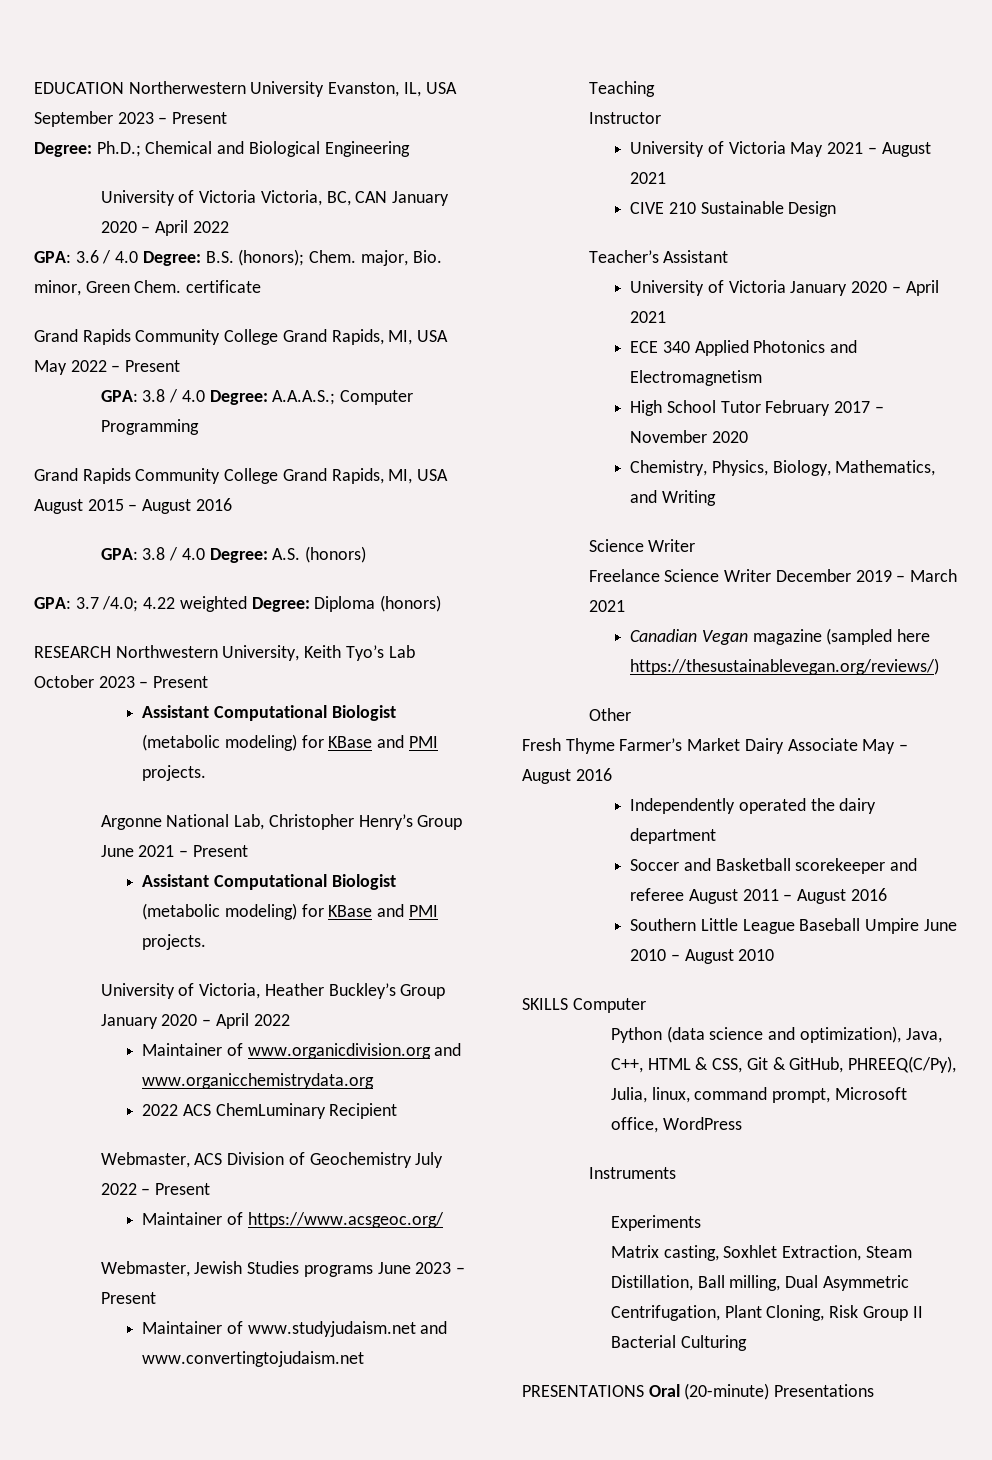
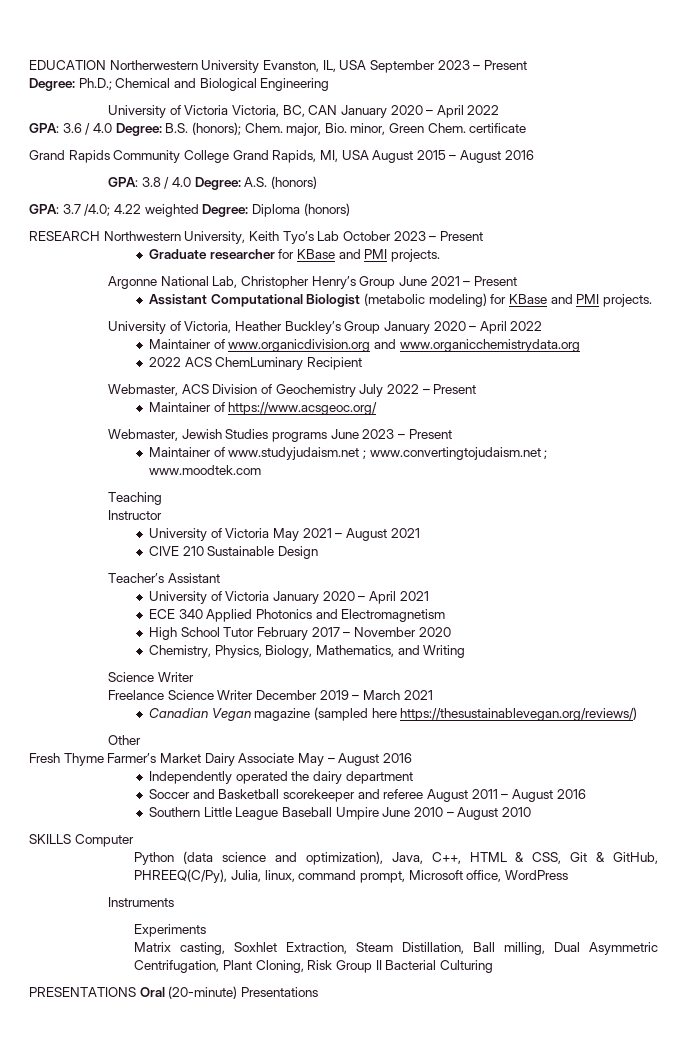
[34,329,449,345] [34,360,181,375] [100,389,414,405] [100,419,199,435] // Grand Rapids Community College Grand Rapids, MI, USA May 2022 – Present // GPA: 3.8 / 4.0 Degree: A.A.A.S.; Computer Programming -> (527, 128) none
[142,705,396,721] [142,734,297,751] Assistant Computational Biologist (metabolic modeling) -> [149,249,275,260] Graduate researcher
[420,1321,448,1334] and -> [363,450,367,459] ;
(365, 1359) none -> [544,450,548,459] [149,465,262,475] ; www.moodtek.com

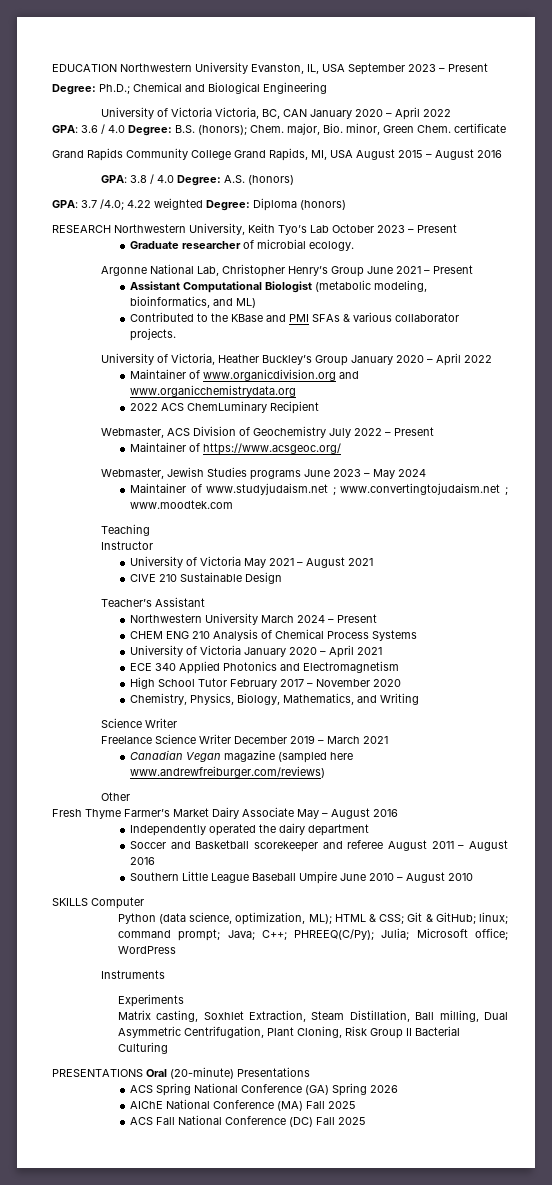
[109,60,198,70] Northerwestern -> [120,63,192,72] Northwestern
[278,249,441,262] for KBase and PMI projects. -> [243,239,355,251] of microbial ecology.
[428,293,600,307] modeling) for KBase and PMI -> [374,280,428,292] [130,296,257,308] [130,312,460,322] modeling, bioinformatics, and ML) // Contributed to the KBase and PMI SFAs & various collaborator
[408,429,452,439] Present -> [373,469,427,479] May 2024
(220, 578) none -> [130,613,378,625] [130,629,418,641] // Northwestern University March 2024 – Present // CHEM ENG 210 Analysis of Chemical Process Systems
[400,707,638,721] https://thesustainablevegan.org/reviews/) -> [130,766,326,778] www.andrewfreiburger.com/reviews)
[222,851,461,865] science and optimization), Java, C++, -> [189,912,332,925] science, optimization, ML);
[532,852,562,864] CSS, -> [379,914,405,924] CSS;
[613,852,659,864] [134,869,502,883] GitHub, PHREEQ(C/Py), Julia, linux, command prompt, Microsoft office, -> [435,912,508,924] [117,928,509,941] GitHub; linux; command prompt; Java; C++; PHREEQ(C/Py); Julia; Microsoft office;
(318, 992) none -> [130,1083,399,1096] [130,1099,357,1111] [130,1115,367,1127] // ACS Spring National Conference (GA) Spring 2026 // AIChE National Conference (MA) Fall 2025 // ACS Fall National Conference (DC) Fall 2025

